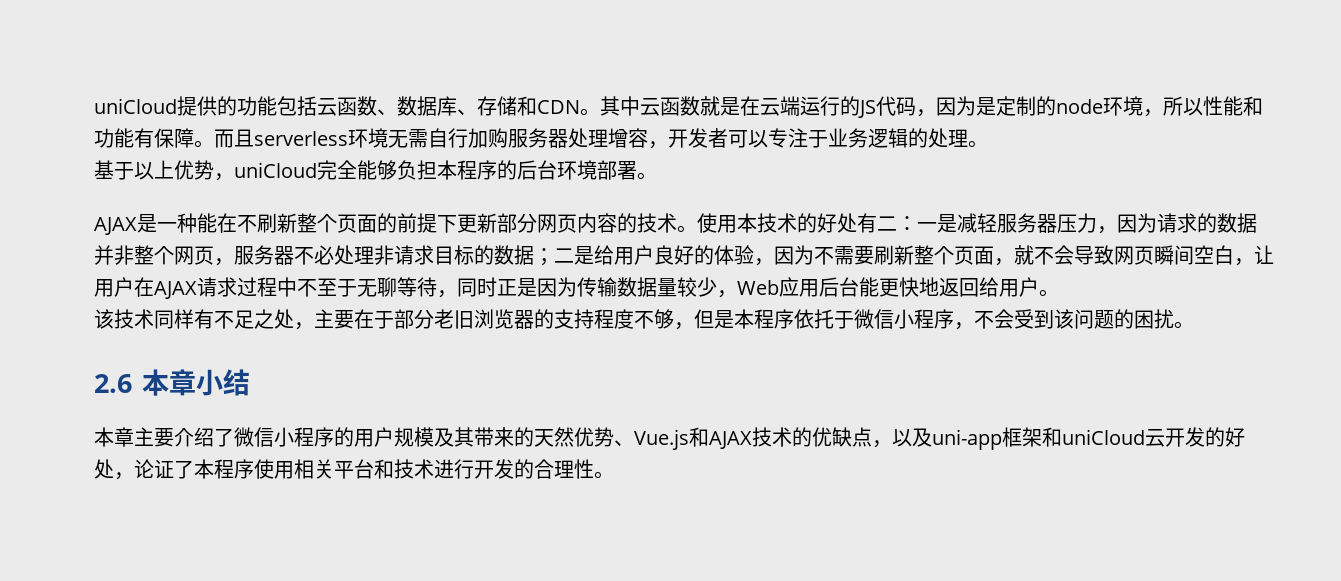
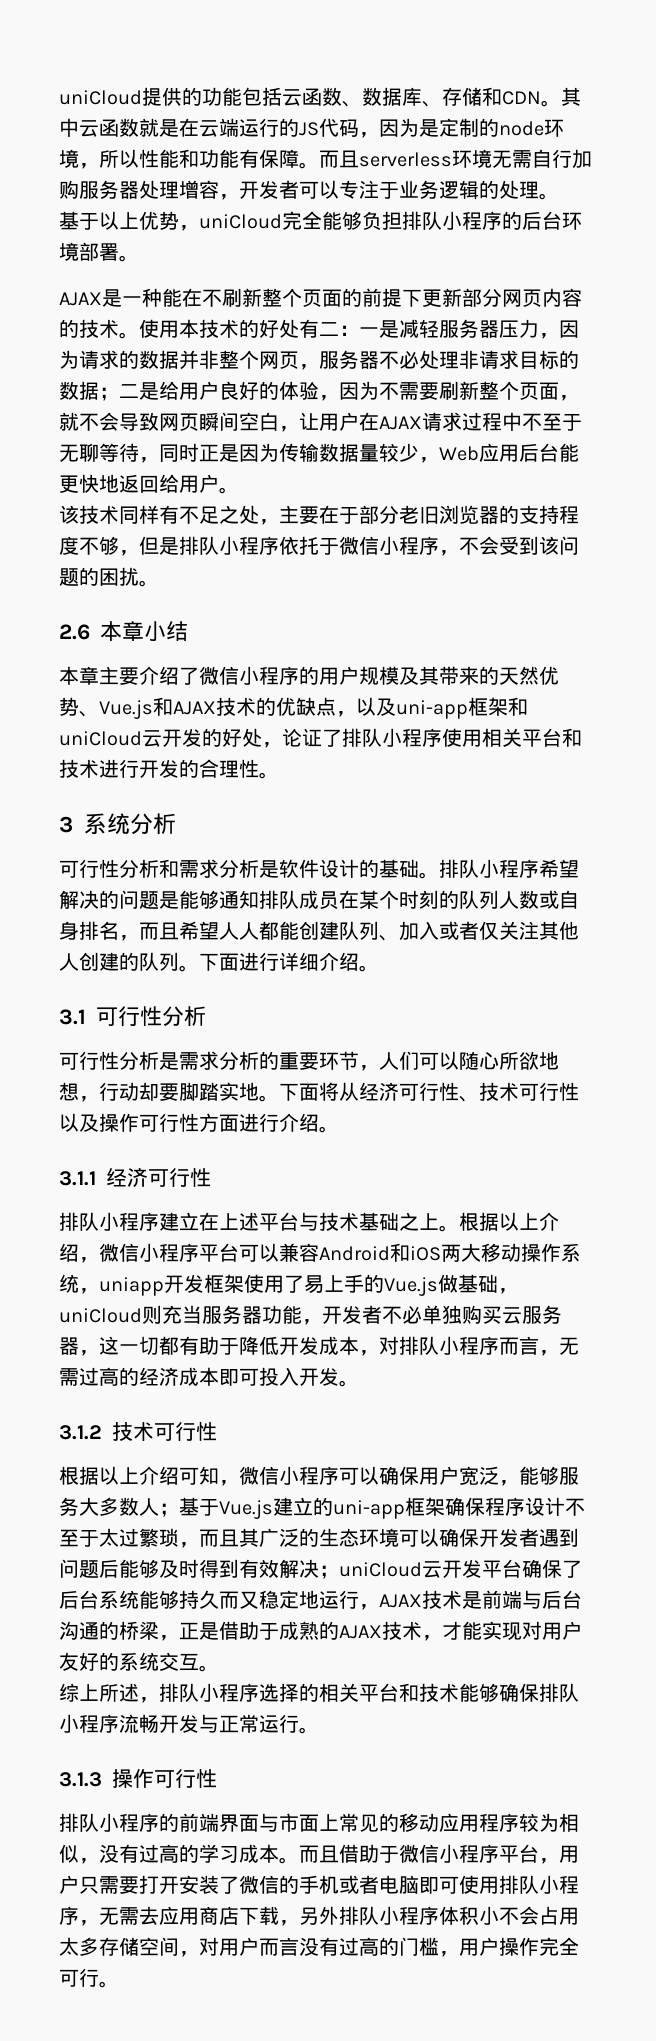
[437,160,457,180] 本 -> [402,211,462,230] 排队小
[734,309,754,329] 本 -> [179,536,239,555] 排队小
[194,459,214,479] 本 -> [342,728,402,747] 排队小
(614, 475) none -> [59,813,176,835] [59,859,579,879] [59,890,579,910] [59,921,579,941] [59,952,379,972] [59,1006,206,1027] [59,1051,559,1071] [59,1082,579,1102] [59,1113,339,1133] [59,1167,211,1188] [59,1212,559,1232] [59,1243,581,1263] [59,1274,518,1296] [59,1305,562,1325] [59,1336,579,1356] [59,1367,359,1387] [59,1422,217,1441] [59,1466,579,1486] [59,1497,585,1519] [59,1528,579,1548] [59,1559,582,1579] [59,1590,582,1610] [59,1621,582,1641] [59,1652,219,1672] [59,1683,579,1703] [59,1714,319,1734] [59,1769,217,1788] [59,1813,579,1832] [59,1844,579,1864] [59,1875,579,1894] [59,1906,579,1926] [59,1937,579,1957] [59,1968,119,1988] // 3系统分析 // 可行性分析和需求分析是软件设计的基础。排队小程序希望解决的问题是能够通知排队成员在某个时刻的队列人数或自身排名，而且希望人人都能创建队列、加入或者仅关注其他人创建的队列。下面进行详细介绍。 // 3.1可行性分析 // 可行性分析是需求分析的重要环节，人们可以随心所欲地想，行动却要脚踏实地。下面将从经济可行性、技术可行性以及操作可行性方面进行介绍。 // 3.1.1经济可行性 // 排队小程序建立在上述平台与技术基础之上。根据以上介绍，微信小程序平台可以兼容Android和iOS两大移动操作系统，uniapp开发框架使用了易上手的Vue.js做基础，uniCloud则充当服务器功能，开发者不必单独购买云服务器，这一切都有助于降低开发成本，对排队小程序而言，无需过高的经济成本即可投入开发。 // 3.1.2技术可行性 // 根据以上介绍可知，微信小程序可以确保用户宽泛，能够服务大多数人；基于Vue.js建立的uni-app框架确保程序设计不至于太过繁琐，而且其广泛的生态环境可以确保开发者遇到问题后能够及时得到有效解决；uniCloud云开发平台确保了后台系统能够持久而又稳定地运行，AJAX技术是前端与后台沟通的桥梁，正是借助于成熟的AJAX技术，才能实现对用户友好的系统交互。 // 综上所述，排队小程序选择的相关平台和技术能够确保排队小程序流畅开发与正常运行。 // 3.1.3操作可行性 // 排队小程序的前端界面与市面上常见的移动应用程序较为相似，没有过高的学习成本。而且借助于微信小程序平台，用户只需要打开安装了微信的手机或者电脑即可使用排队小程序，无需去应用商店下载，另外排队小程序体积小不会占用太多存储空间，对用户而言没有过高的门槛，用户操作完全可行。

